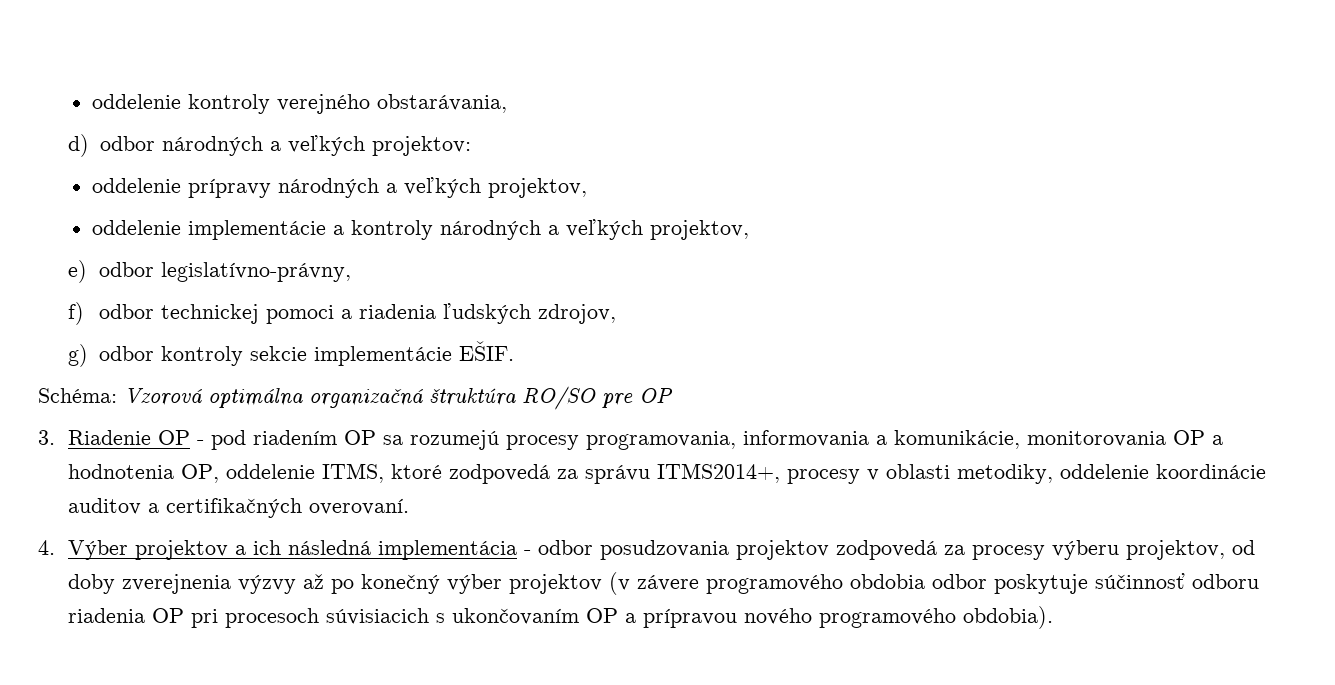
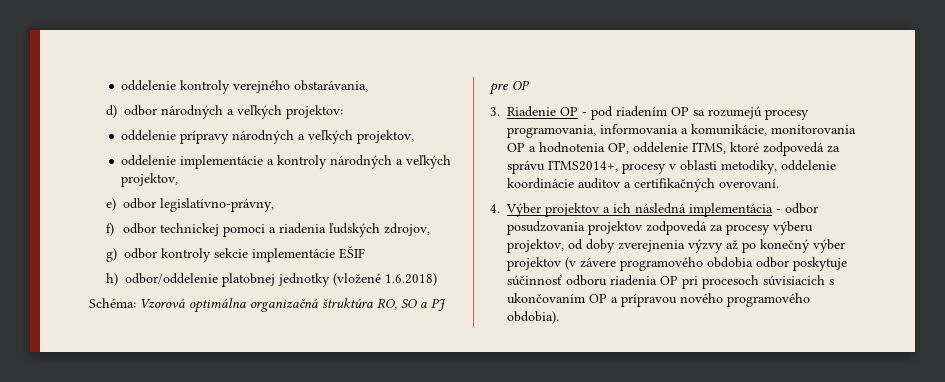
[459,341,515,361] EŠIF. -> [338,246,365,259] [105,273,437,287] EŠIF // h) odbor/oddelenie platobnej jednotky (vložené 1.6.2018)
[522,386,596,410] RO/SO -> [377,298,445,311] RO, SO a PJ

